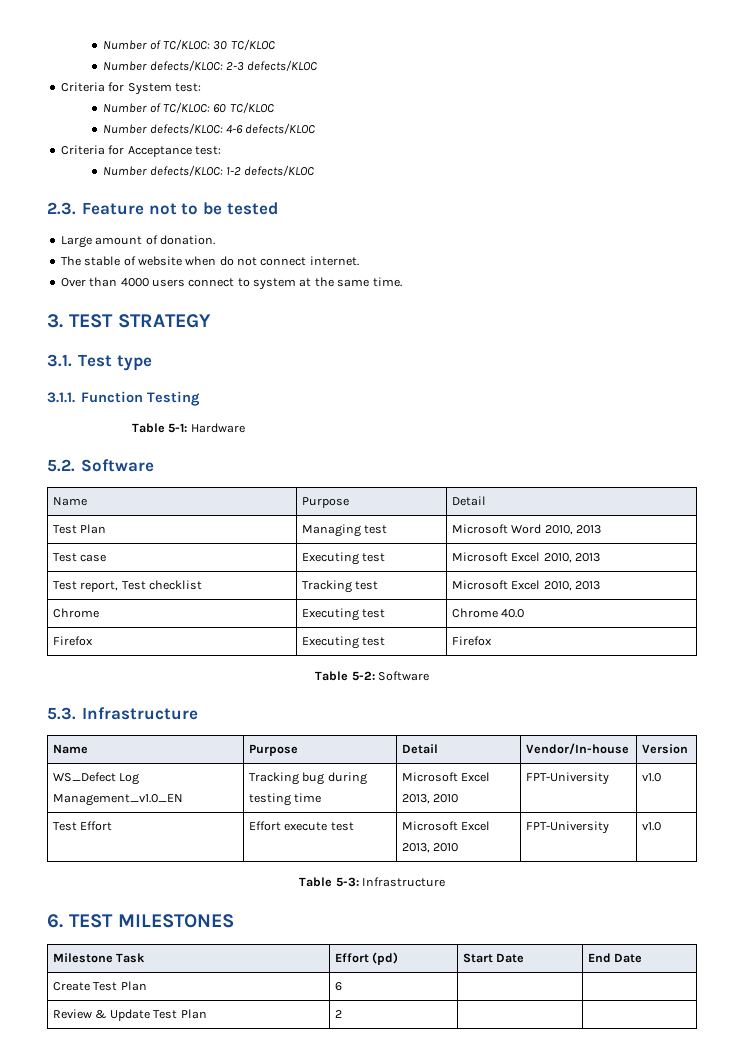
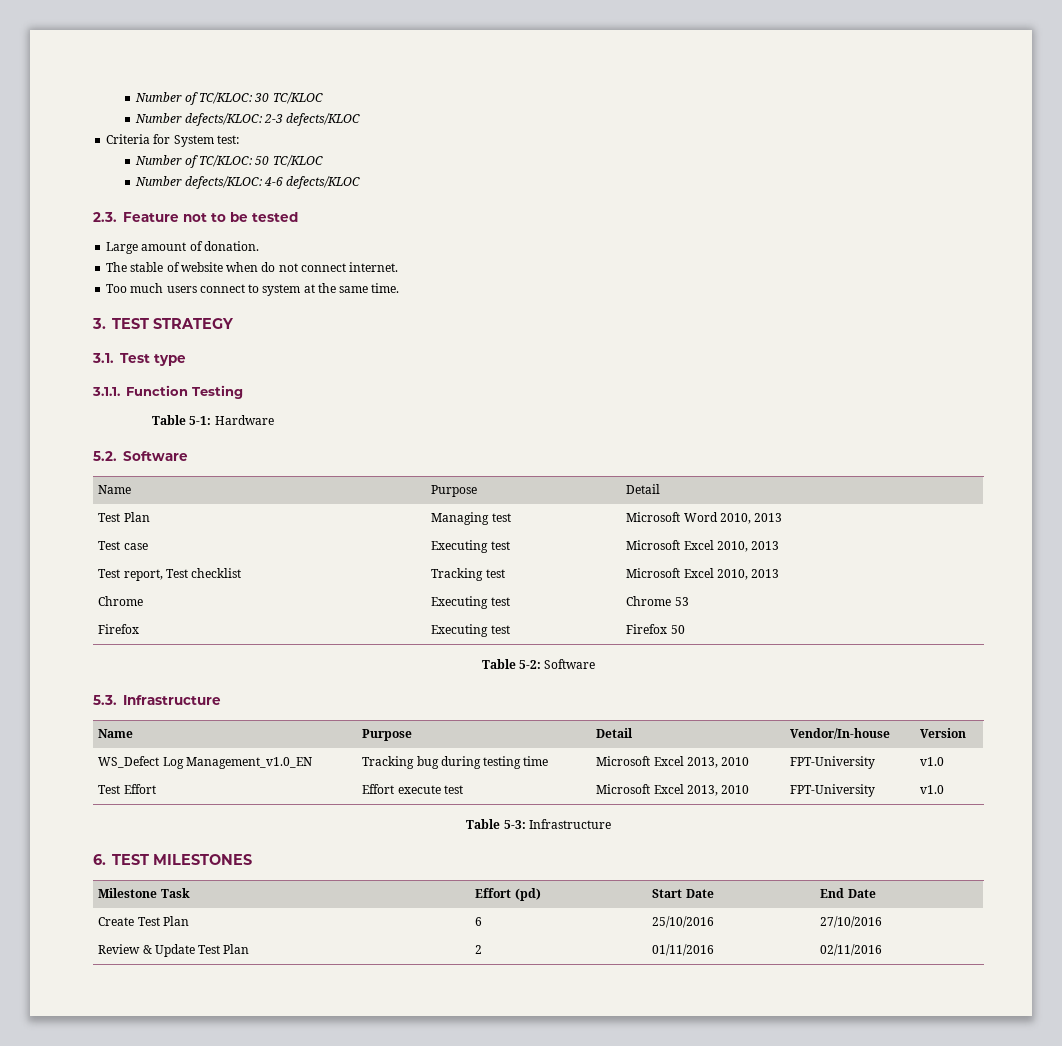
[213,104,227,113] 60 -> [255,156,270,165] 50
[60,145,221,157] [103,165,315,176] // Criteria for Acceptance test: // Number defects/KLOC: 1-2 defects/KLOC -> (361, 182) none
[60,277,149,287] Over than 4000 -> [106,283,164,293] Too much
[501,609,525,618] 40.0 -> [674,597,689,606] 53
(493, 641) none -> [670,625,685,634] 50
(343, 986) | -> [652,916,715,928] [820,916,883,928] 25/10/2016 | 27/10/2016
(343, 1014) | -> [652,944,715,956] [820,944,883,956] 01/11/2016 | 02/11/2016

